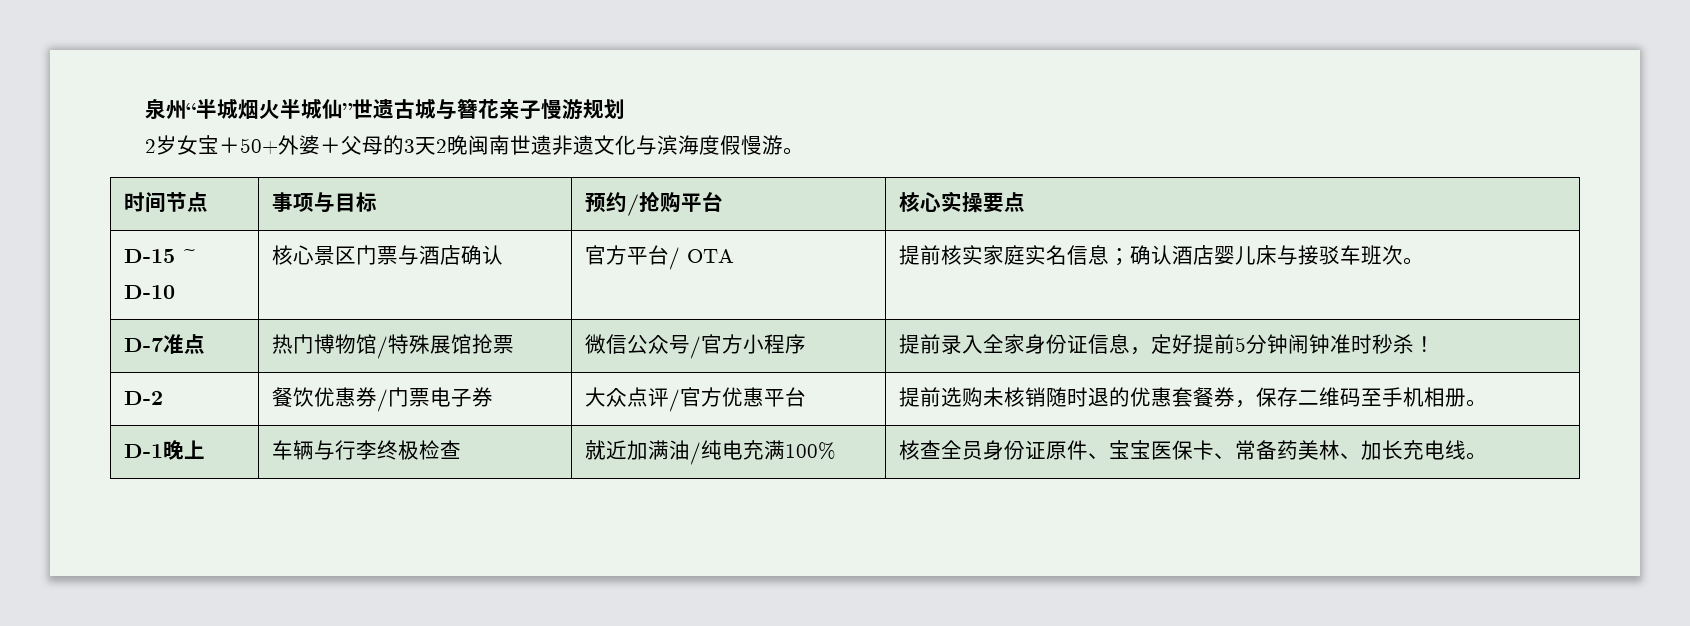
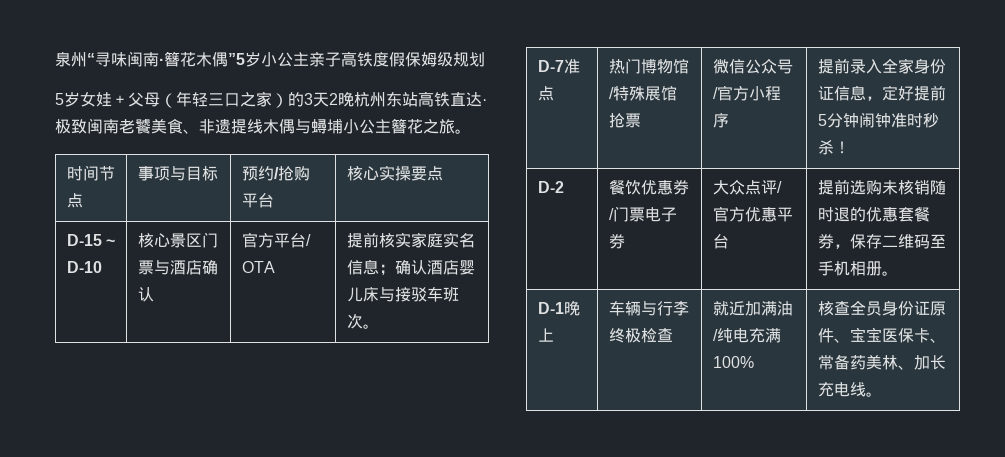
[195,98,625,120] [144,135,783,155] 半城烟火半城仙”世遗古城与簪花亲子慢游规划 // 2岁女宝＋50+外婆＋父母的3天2晚闽南世遗非遗文化与滨海度假慢游 -> [95,51,485,67] [55,91,487,108] [55,118,455,134] 寻味闽南·簪花木偶”5岁小公主亲子高铁度假保姆级规划 // 5岁女娃＋父母（年轻三口之家）的3天2晚杭州东站高铁直达·极致闽南老饕美食、非遗提线木偶与蟳埔小公主簪花之旅

